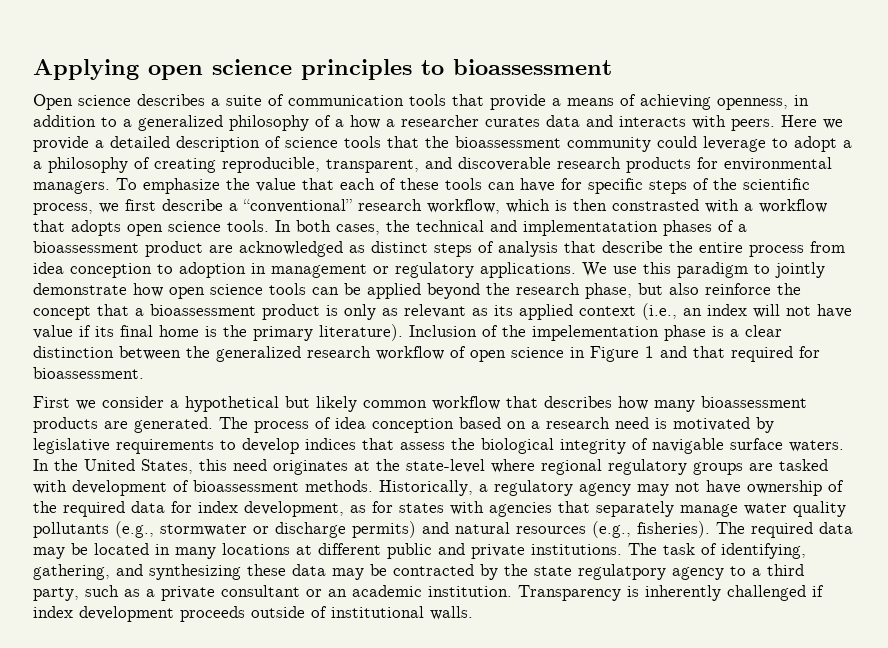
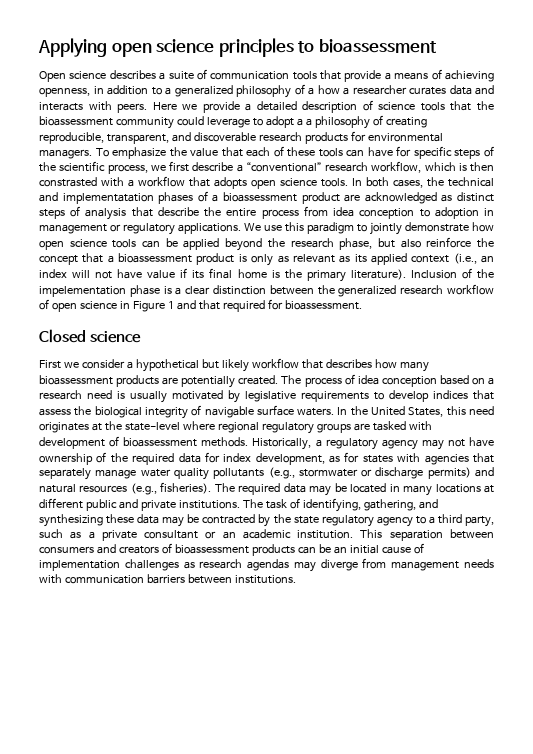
(144, 373) none -> [39,329,142,343] // Closed science
[363,400,427,408] common -> (249, 365) none
[134,417,213,433] generated. -> [181,375,279,388] potentially created.
(667, 423) none -> [130,391,167,403] usually
[578,564,666,580] regulatpory -> [321,515,374,527] regulatory
[518,585,824,601] [33,606,473,622] Transparency is inherently challenged if index development proceeds outside of institutional walls. -> [360,529,494,541] [39,543,424,556] [39,558,494,572] [39,574,296,584] This separation between consumers and creators of bioassessment products can be an initial cause of implementation challenges as research agendas may diverge from management needs with communication barriers between institutions.

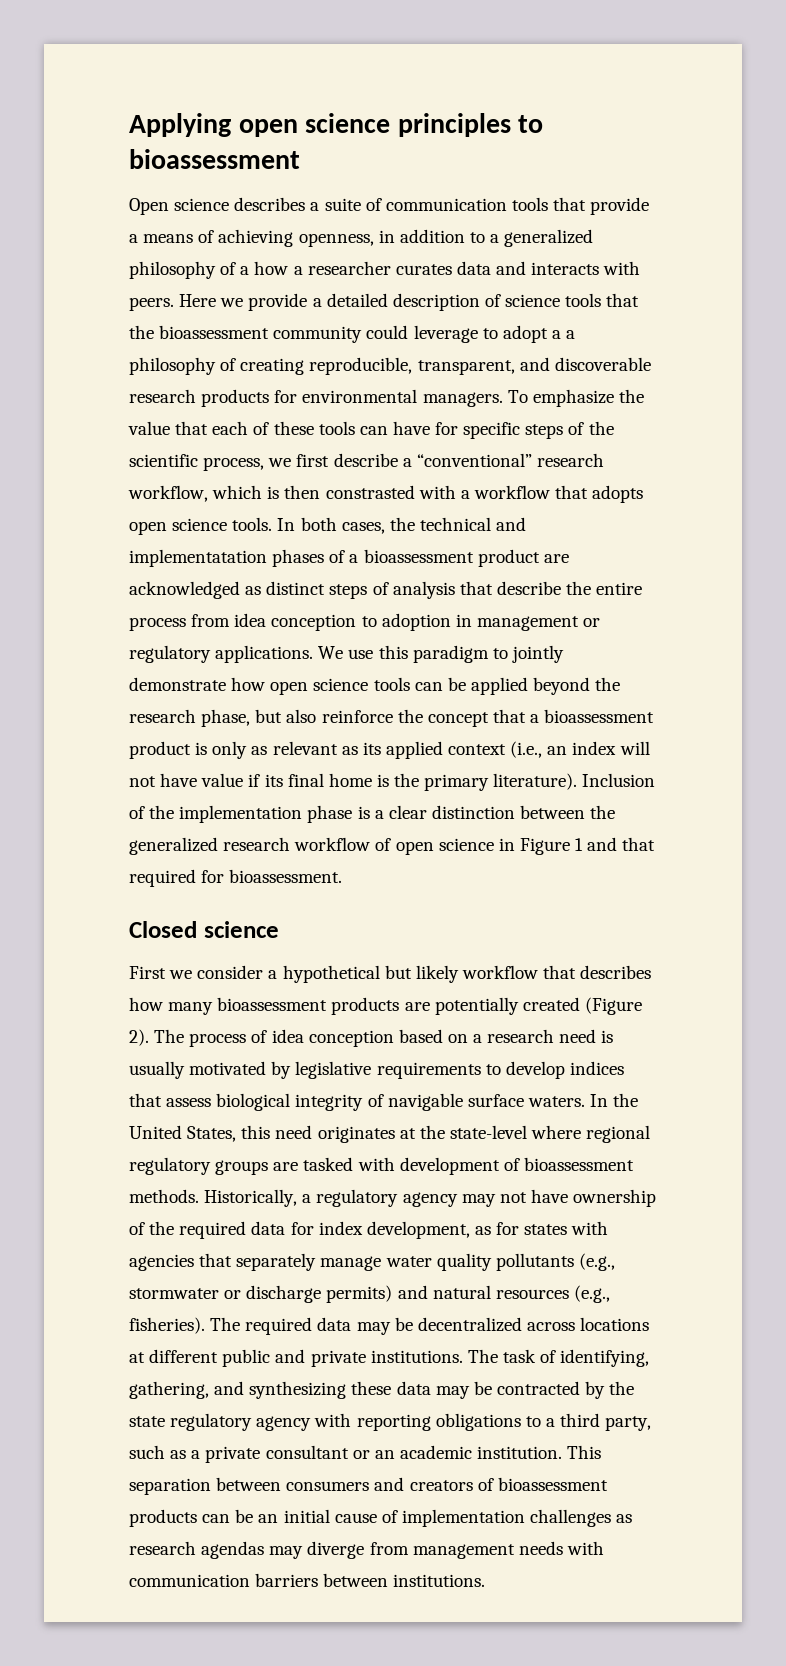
[39,286,126,297] impelementation -> [179,805,303,823] implementation
[238,375,279,385] created. -> [522,997,642,1015] [129,1029,149,1046] created (Figure 2).
[74,406,92,416] the -> (212, 1102) none
[350,483,433,496] located in many -> [417,1317,575,1332] decentralized across
(413, 521) none -> [314,1413,521,1431] with reporting obligations

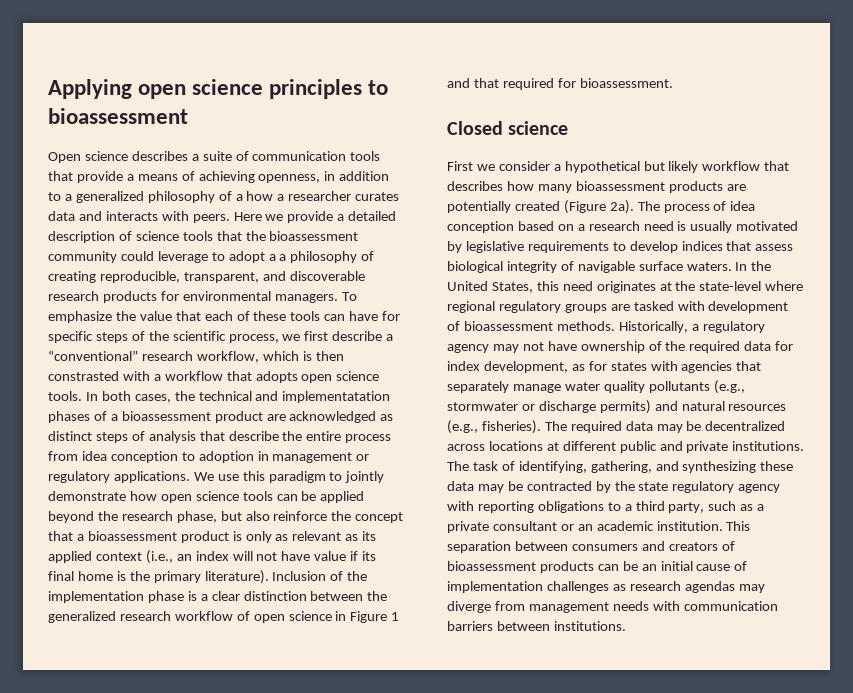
[129,1029,149,1046] 2). -> [609,200,634,214] 2a).

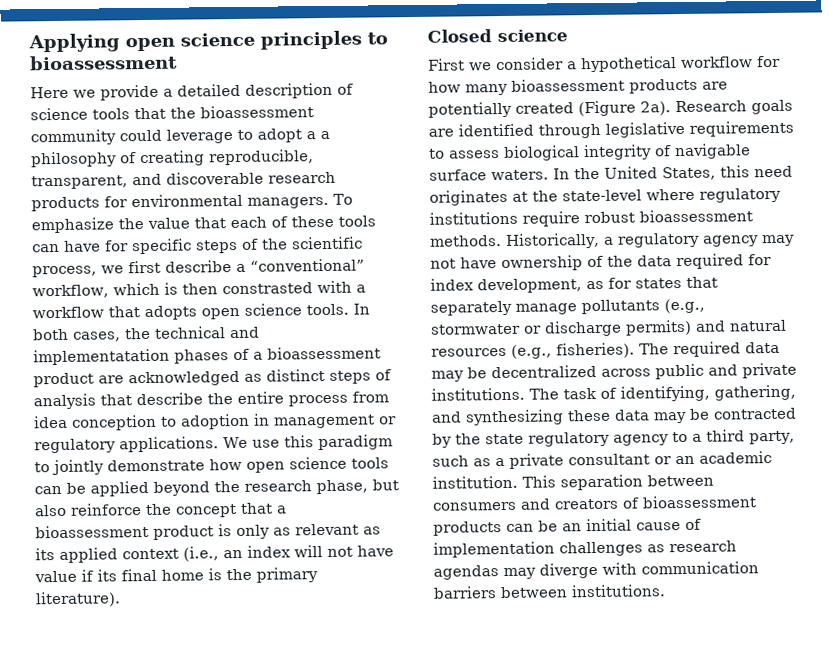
[48,151,381,163] [48,171,390,183] [48,191,400,203] [48,211,230,223] Open science describes a suite of communication tools that provide a means of achieving openness, in addition to a generalized philosophy of a how a researcher curates data and interacts with peers. -> (178, 62) none
[141,351,193,361] research -> (365, 265) none
[272,571,368,581] [48,591,388,603] [48,611,400,623] [447,78,673,90] Inclusion of the implementation phase is a clear distinction between the generalized research workflow of open science in Figure 1 and that required for bioassessment. -> (121, 599) none
[643,161,790,173] [447,181,503,191] but likely workflow that describes -> [681,55,781,69] workflow for
[637,201,756,213] [447,221,799,233] [447,241,752,253] The process of idea conception based on a research need is usually motivated by legislative requirements to develop indices that -> [675,99,793,115] [428,120,794,139] [429,148,445,159] Research goals are identified through legislative requirements to
[447,301,789,313] [447,321,460,331] regional regulatory groups are tasked with development of -> [699,187,781,203] [429,211,635,227] regulatory institutions require robust
[689,341,772,353] required data -> [637,253,744,270] data required
[650,361,733,373] with agencies -> (682, 283) none
[564,381,645,393] water quality -> (577, 309) none
[488,441,616,451] locations at different -> (651, 372) none
[447,501,604,513] with reporting obligations -> (669, 440) none
[494,601,649,613] from management needs -> (598, 570) none

